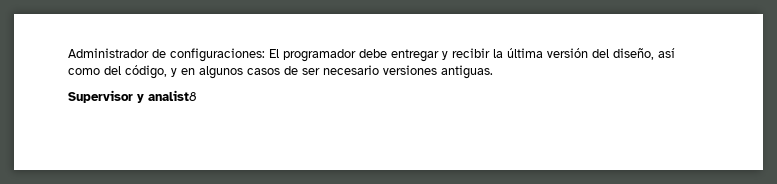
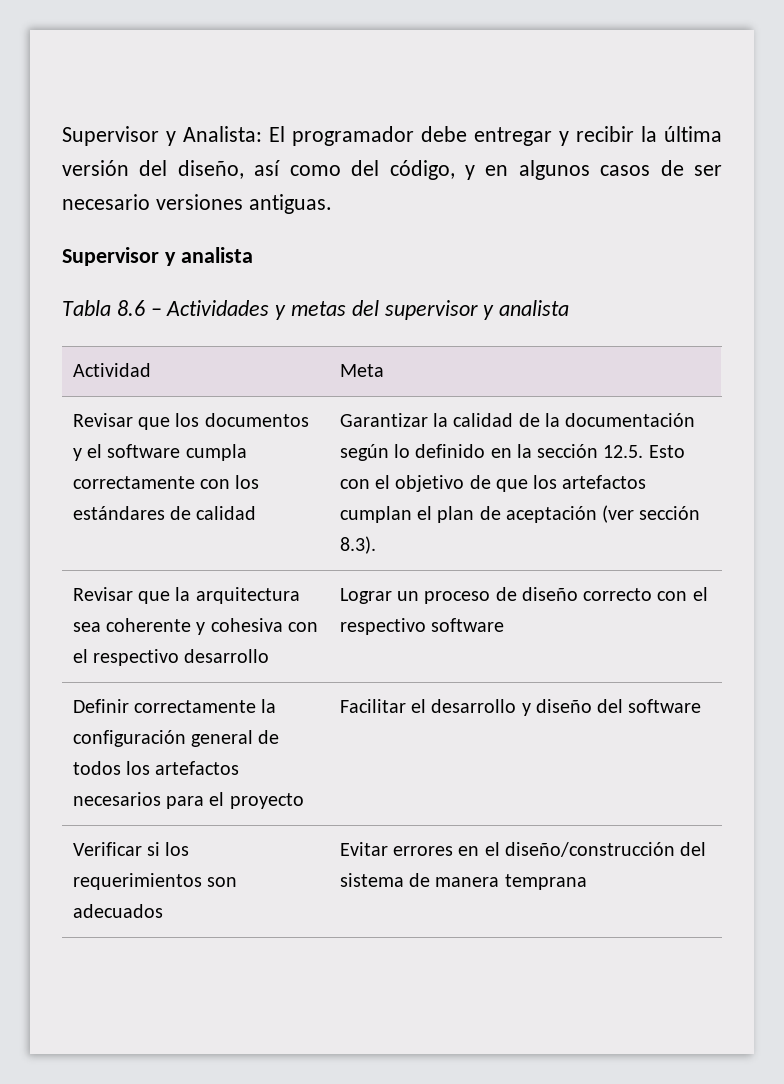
[68,48,265,62] Administrador de configuraciones: -> [62,126,262,146] Supervisor y Analista:
[148,90,197,101] analist8 -> [180,247,253,263] [62,300,570,320] [72,363,151,377] [339,364,384,377] [72,413,309,430] [72,444,247,461] [72,475,260,489] [72,506,257,520] [339,413,696,427] [339,444,685,461] [339,475,647,492] [339,505,701,523] [339,536,376,554] [72,587,300,604] [72,618,318,635] [72,649,270,666] [339,587,708,604] [339,618,505,635] [72,699,277,713] [72,730,280,747] [72,761,240,775] [72,792,304,809] [339,699,702,716] [72,842,190,856] [72,873,238,890] [72,904,163,918] [339,842,707,857] [339,873,587,890] analista // Tabla 8.6 – Actividades y metas del supervisor y analista // Actividad | Meta // Revisar que los documentos y el software cumpla correctamente con los estándares de calidad | Garantizar la calidad de la documentación según lo definido en la sección 12.5. Esto con el objetivo de que los artefactos cumplan el plan de aceptación (ver sección 8.3). // Revisar que la arquitectura sea coherente y cohesiva con el respectivo desarrollo | Lograr un proceso de diseño correcto con el respectivo software // Definir correctamente la configuración general de todos los artefactos necesarios para el proyecto | Facilitar el desarrollo y diseño del software // Verificar si los requerimientos son adecuados | Evitar errores en el diseño/construcción del sistema de manera temprana

